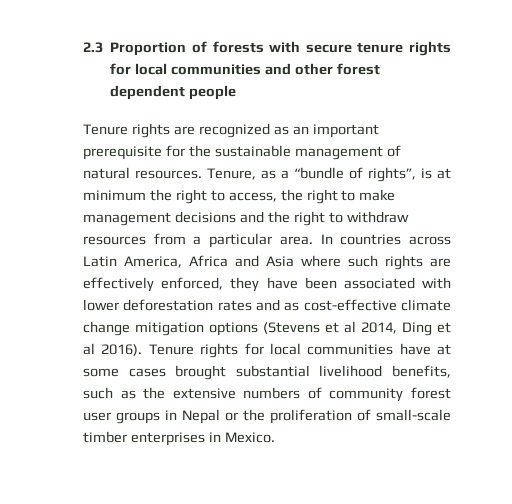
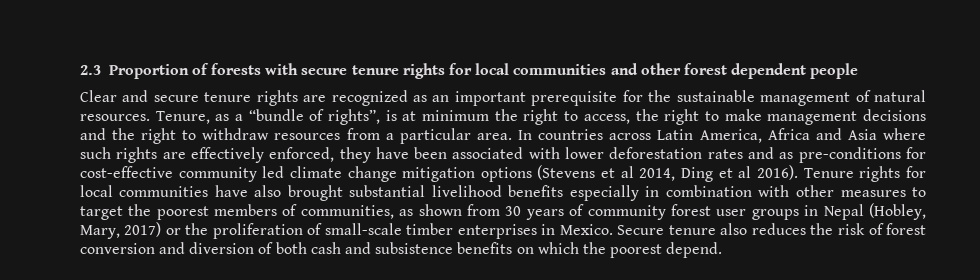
[83,124,129,135] Tenure -> [79,90,252,102] Clear and secure tenure
[303,299,397,311] cost-effective -> [798,147,926,163] [79,166,285,182] pre-conditions for cost-effective community led
[437,344,452,355] [83,365,451,380] [83,387,301,399] at some cases brought substantial livelihood benefits, such as the extensive numbers -> [254,185,926,201] [79,204,564,220] also brought substantial livelihood benefits especially in combination with other measures to target the poorest members of communities, as shown from 30 years
(221, 416) none -> [869,203,927,220] [79,222,162,239] (Hobley, Mary, 2017)
(275, 437) none -> [617,223,927,235] [79,242,723,258] Secure tenure also reduces the risk of forest conversion and diversion of both cash and subsistence benefits on which the poorest depend.

